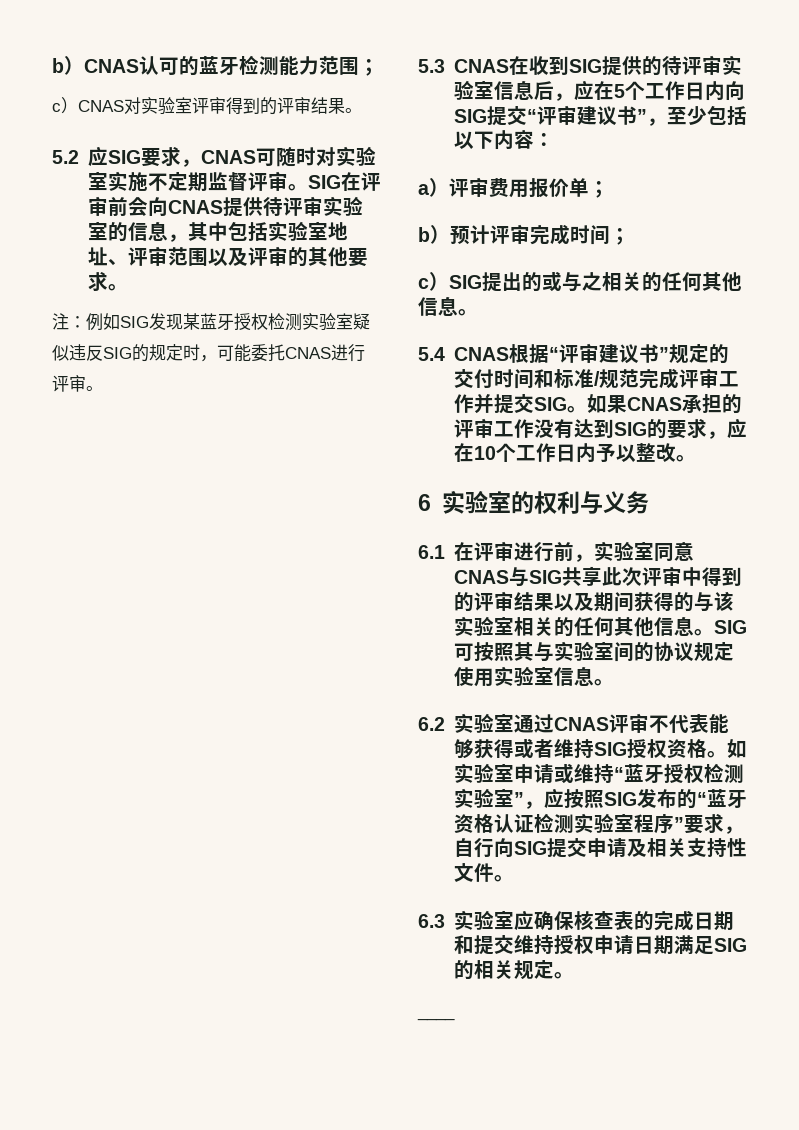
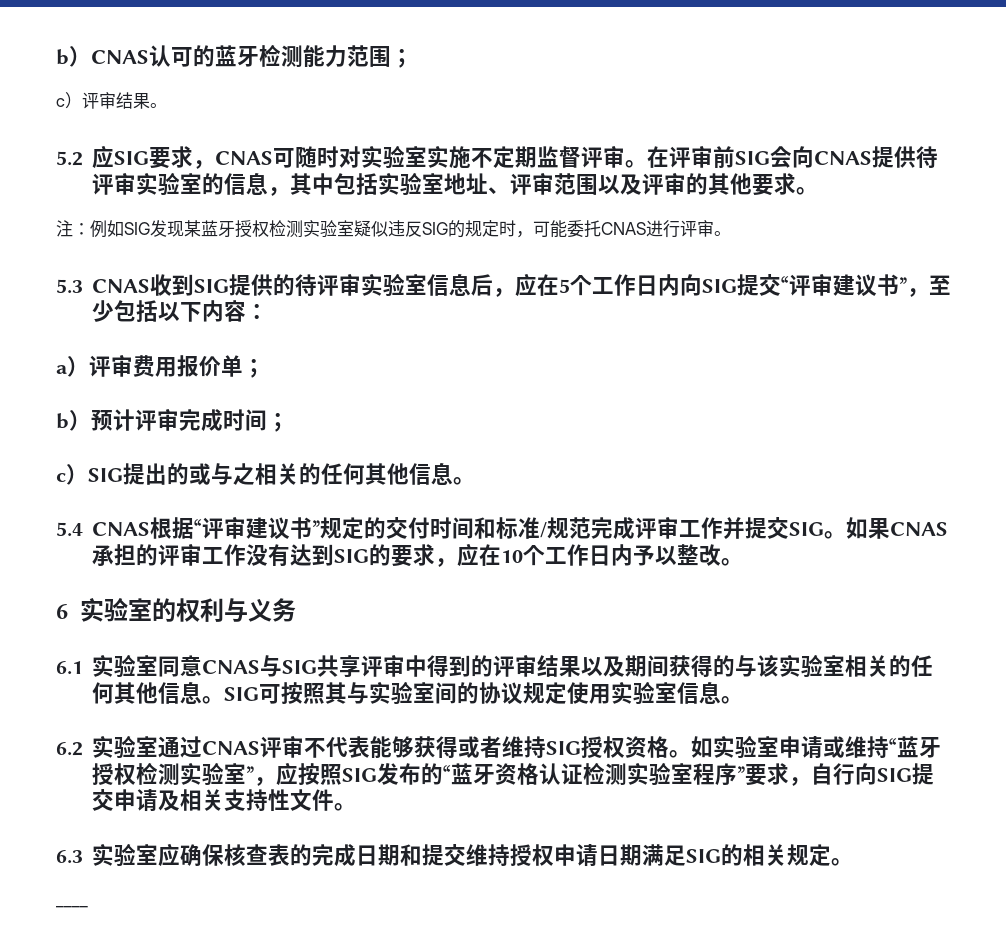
[78,97,277,115] CNAS对实验室评审得到的 -> (82, 100) none
[307,175,341,189] SIG -> (647, 164) none
(128, 207) none -> [734,151,770,165] SIG
[508,56,529,75] 在 -> (150, 286) none
[453,541,594,562] 在评审进行前， -> (83, 668) none
[601,567,642,586] 此次 -> (361, 666) none

